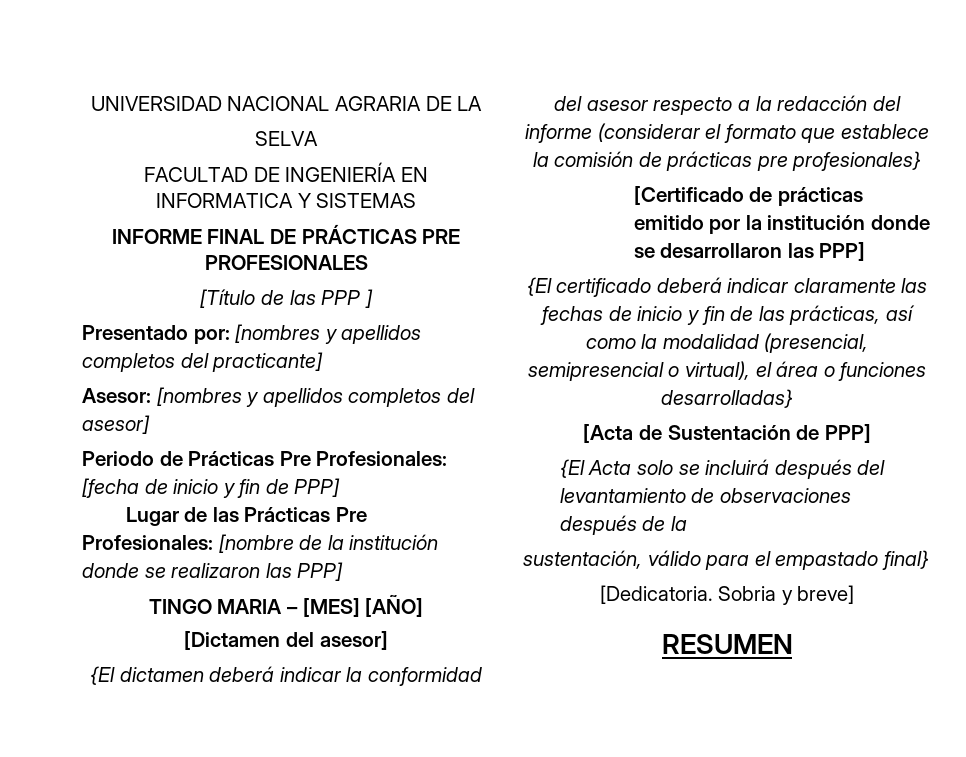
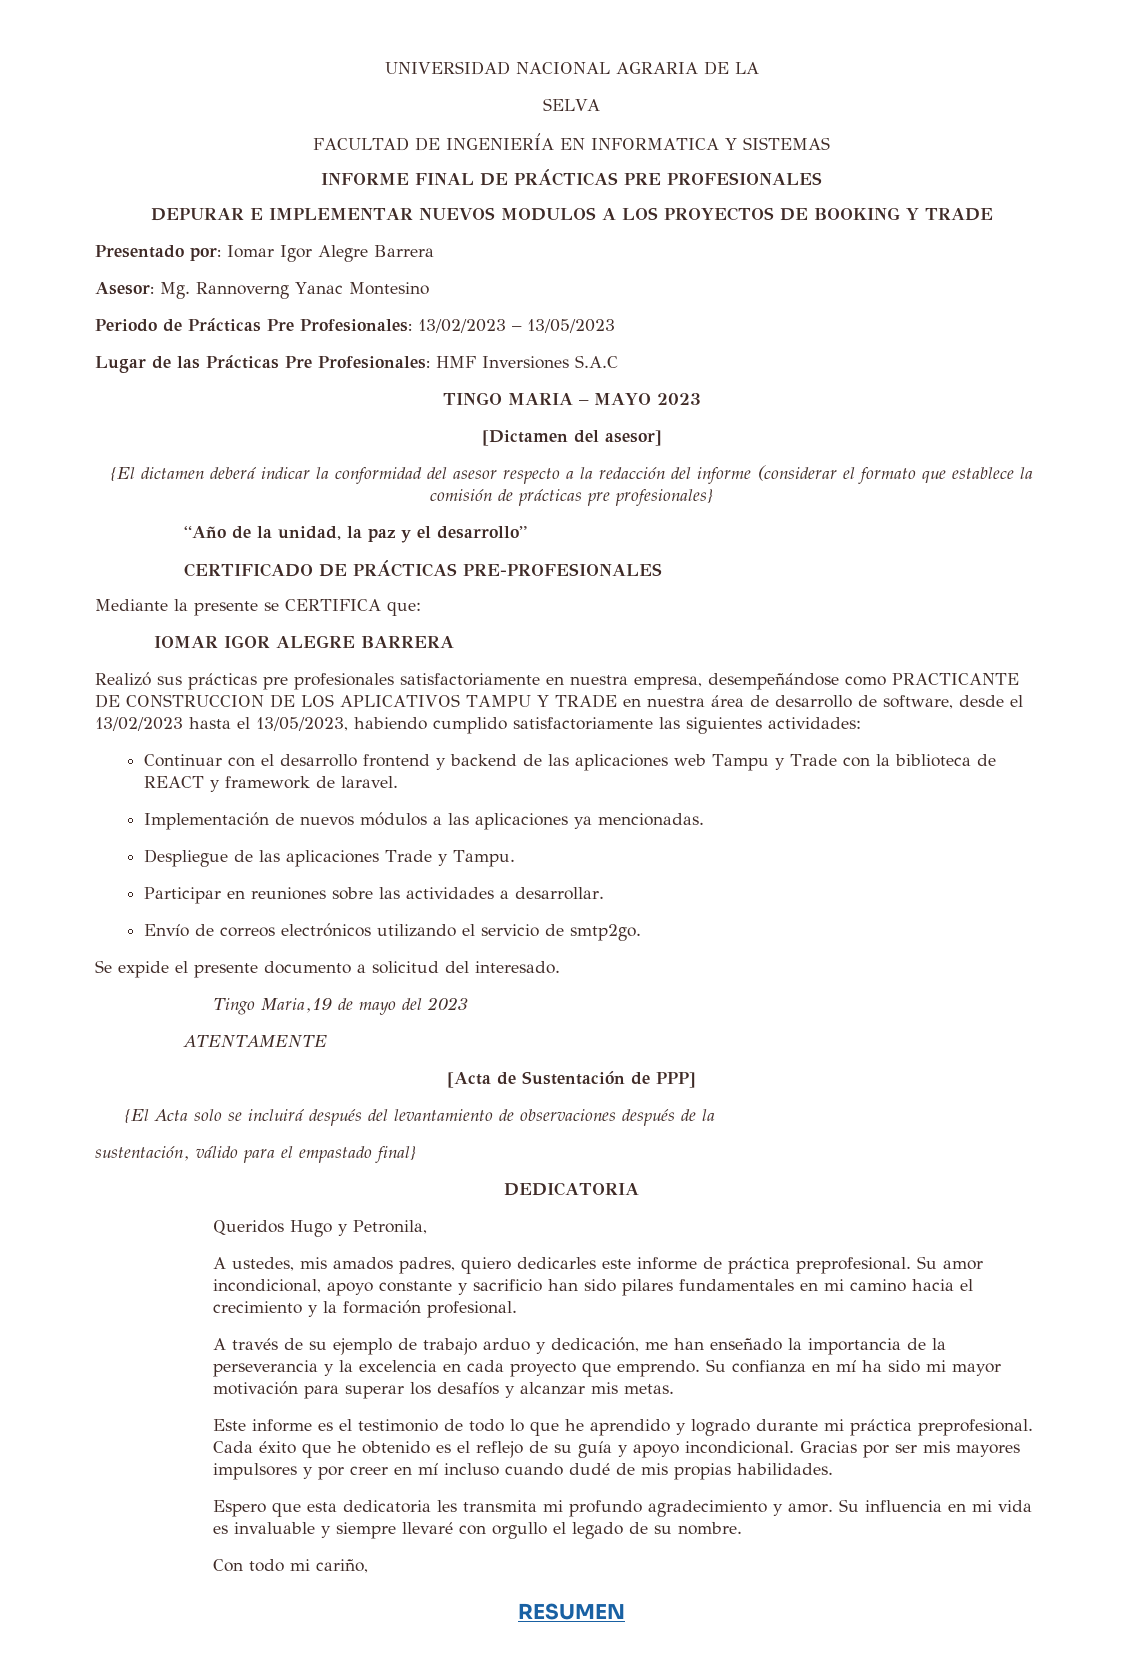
[200,289,373,308] [82,324,422,344] [82,352,324,372] [82,387,475,407] [82,415,150,434] [Título de las PPP ] // Presentado por: [nombres y apellidos completos del practicante] // Asesor: [nombres y apellidos completos del asesor] -> [150,207,993,221] [95,245,434,262] [95,282,429,299] DEPURAR E IMPLEMENTAR NUEVOS MODULOS A LOS PROYECTOS DE BOOKING Y TRADE // Presentado por: Iomar Igor Alegre Barrera // Asesor: Mg. Rannoverng Yanac Montesino
[82,478,341,498] [fecha de inicio y fin de PPP] -> [418,319,615,333] 13/02/2023 – 13/05/2023
[218,534,439,553] [82,562,344,581] [nombre de la institución donde se realizaron las PPP] -> [436,355,618,369] HMF Inversiones S.A.C
[302,594,424,617] [MES] [AÑO] -> [593,393,701,405] MAYO 2023
[633,186,863,206] [633,215,930,234] [633,242,866,261] [526,277,928,297] [540,305,915,325] [585,333,869,353] [527,361,927,381] [661,389,793,408] [Certificado de prácticas emitido por la institución donde se desarrollaron las PPP] // {El certificado deberá indicar claramente las fechas de inicio y fin de las prácticas, así como la modalidad (presencial, semipresencial o virtual), el área o funciones desarrolladas} -> [183,526,527,543] [183,560,662,577] [95,599,421,616] [154,635,455,648] [95,672,1019,690] [95,694,1023,709] [95,717,861,734] [143,754,996,771] [143,776,398,792] [143,812,704,830] [143,849,515,867] [143,887,604,904] [143,923,641,941] [95,960,560,978] [213,997,469,1015] [182,1035,327,1047] “Año de la unidad, la paz y el desarrollo” // CERTIFICADO DE PRÁCTICAS PRE-PROFESIONALES // Mediante la presente se CERTIFICA que: // IOMAR IGOR ALEGRE BARRERA // Realizó sus prácticas pre profesionales satisfactoriamente en nuestra empresa, desempeñándose como PRACTICANTE DE CONSTRUCCION DE LOS APLICATIVOS TAMPU Y TRADE en nuestra área de desarrollo de software, desde el 13/02/2023 hasta el 13/05/2023, habiendo cumplido satisfactoriamente las siguientes actividades: // Continuar con el desarrollo frontend y backend de las aplicaciones web Tampu y Trade con la biblioteca de REACT y framework de laravel. // Implementación de nuevos módulos a las aplicaciones ya mencionadas. // Despliegue de las aplicaciones Trade y Tampu. // Participar en reuniones sobre las actividades a desarrollar. // Envío de correos electrónicos utilizando el servicio de smtp2go. // Se expide el presente documento a solicitud del interesado. // Tingo Maria,19 de mayo del 2023 // ATENTAMENTE
[599,585,855,605] [Dedicatoria. Sobria y breve] -> [504,1182,640,1196] [213,1220,428,1237] [213,1256,984,1274] [213,1279,974,1296] [213,1300,518,1318] [213,1337,947,1355] [213,1359,1002,1377] [213,1381,675,1399] [213,1419,1034,1436] [213,1441,1021,1458] [213,1463,834,1480] [213,1499,1033,1517] [213,1522,743,1539] [213,1559,369,1573] DEDICATORIA // Queridos Hugo y Petronila, // A ustedes, mis amados padres, quiero dedicarles este informe de práctica preprofesional. Su amor incondicional, apoyo constante y sacrificio han sido pilares fundamentales en mi camino hacia el crecimiento y la formación profesional. // A través de su ejemplo de trabajo arduo y dedicación, me han enseñado la importancia de la perseverancia y la excelencia en cada proyecto que emprendo. Su confianza en mí ha sido mi mayor motivación para superar los desafíos y alcanzar mis metas. // Este informe es el testimonio de todo lo que he aprendido y logrado durante mi práctica preprofesional. Cada éxito que he obtenido es el reflejo de su guía y apoyo incondicional. Gracias por ser mis mayores impulsores y por creer en mí incluso cuando dudé de mis propias habilidades. // Espero que esta dedicatoria les transmita mi profundo agradecimiento y amor. Su influencia en mi vida es invaluable y siempre llevaré con orgullo el legado de su nombre. // Con todo mi cariño,

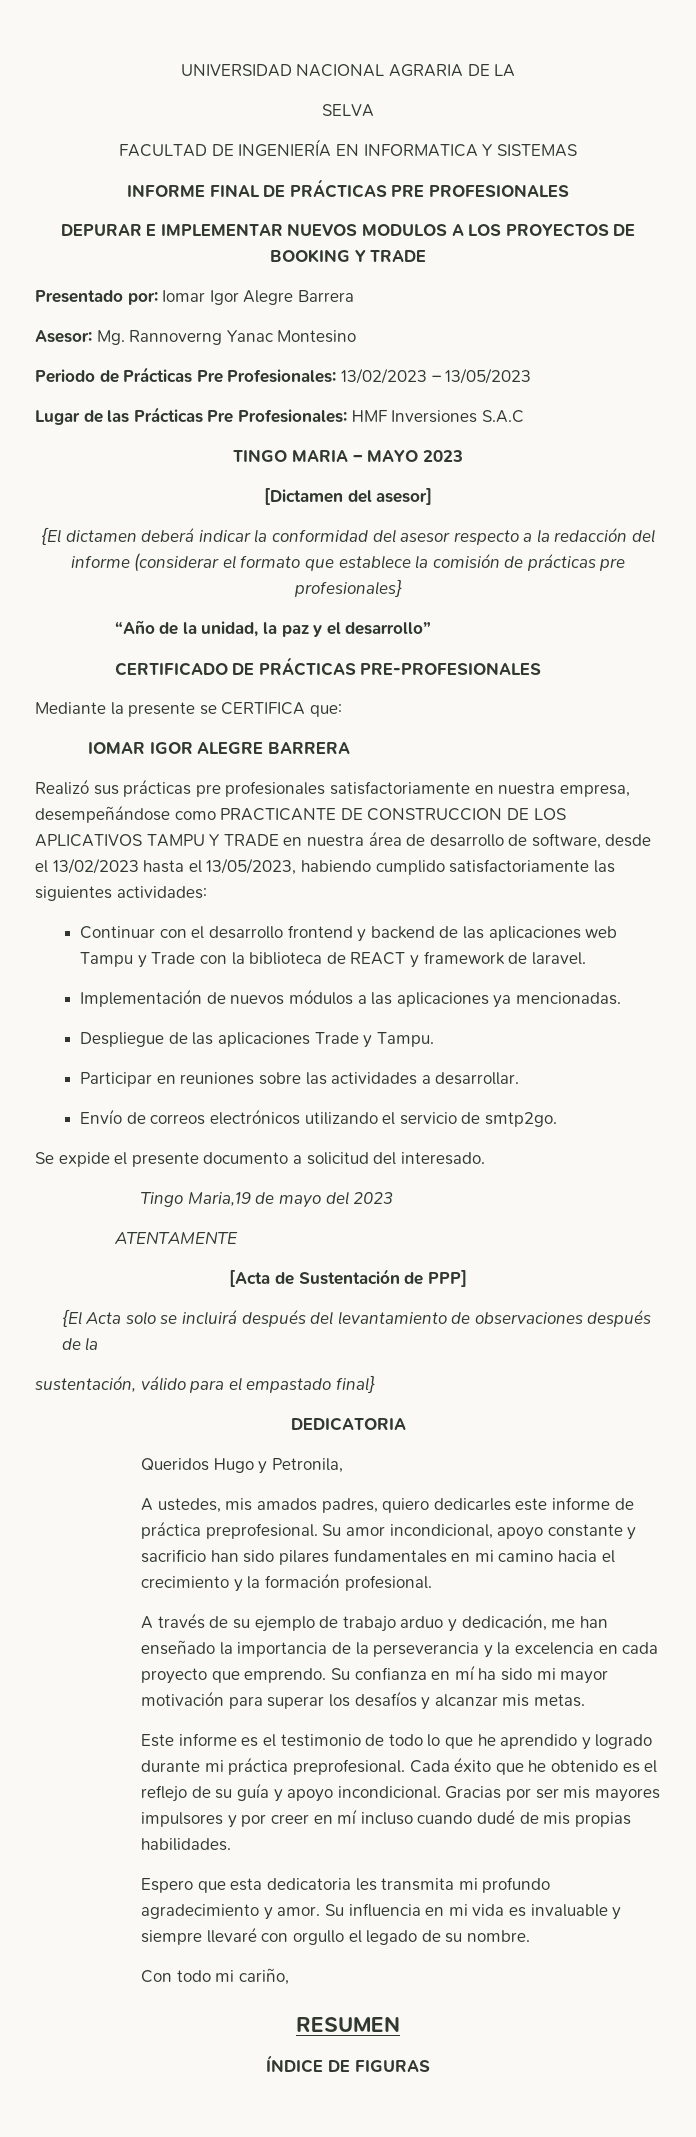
(625, 1611) none -> [266,2055,430,2073] // ÍNDICE DE FIGURAS

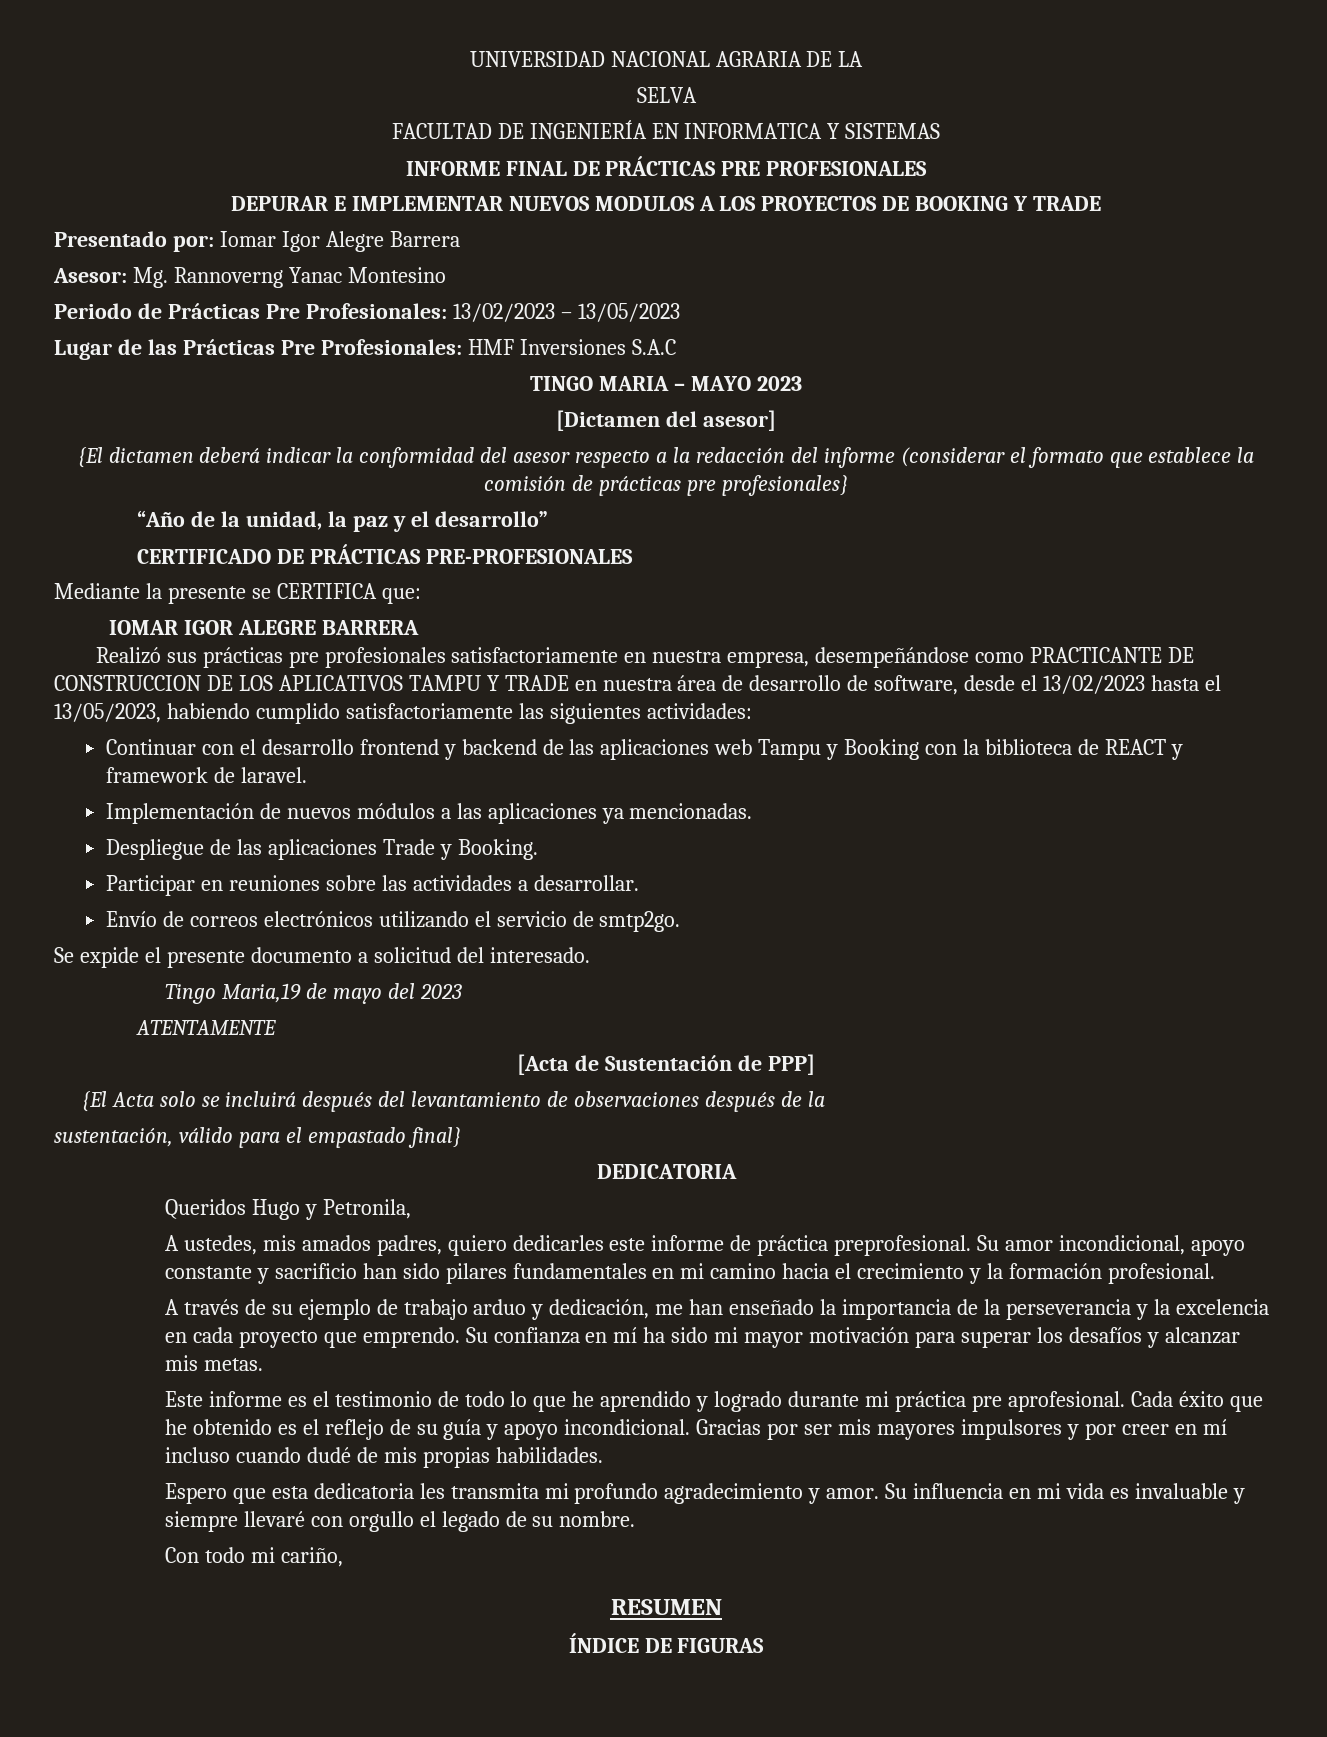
[151,952,196,964] Trade -> [844,739,920,760] Booking
[376,1032,434,1047] Tampu. -> [457,839,538,860] Booking.
[292,1759,405,1775] preprofesional. -> [971,1391,1125,1412] pre aprofesional.

